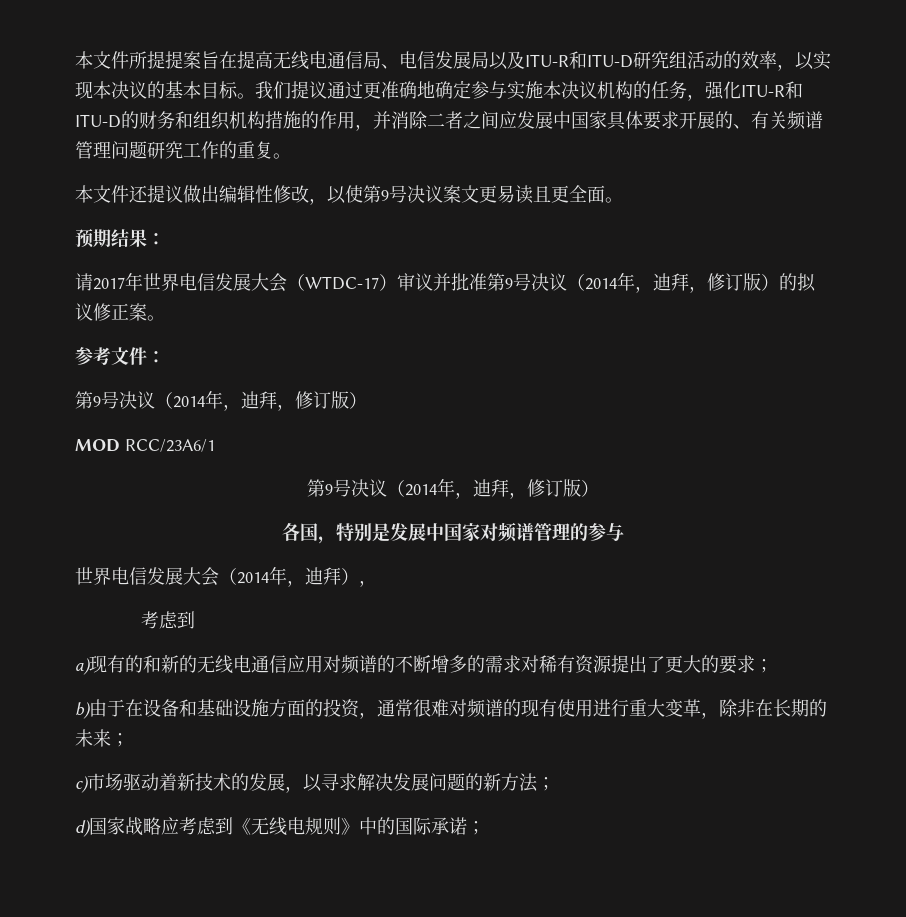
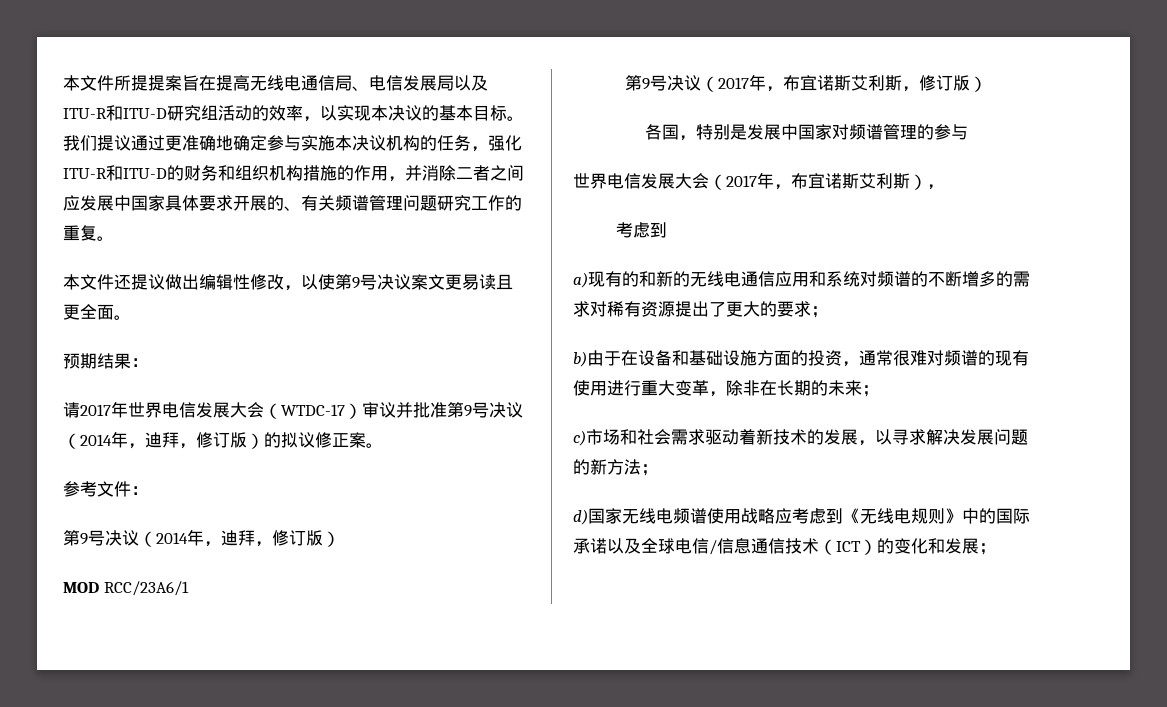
[405,478,509,499] 2014年，迪拜 -> [718,74,902,92] 2017年，布宜诺斯艾利斯
[237,566,341,587] 2014年，迪拜 -> [726,172,910,190] 2017年，布宜诺斯艾利斯
(323, 664) none -> [809,271,860,287] 和系统
(123, 782) none -> [620,429,705,445] 和社会需求
(125, 826) none -> [622,508,741,524] 无线电频谱使用
(467, 826) none -> [607,538,979,555] 以及全球电信/信息通信技术（ICT）的变化和发展

